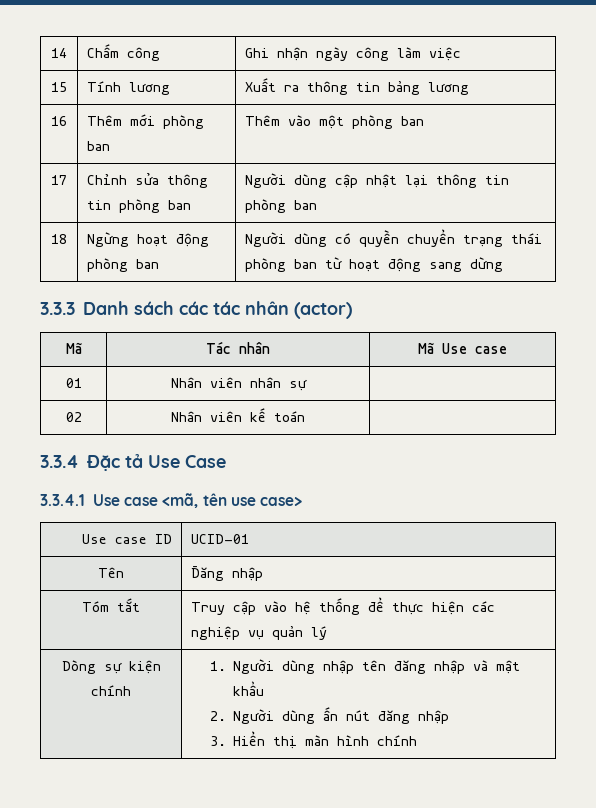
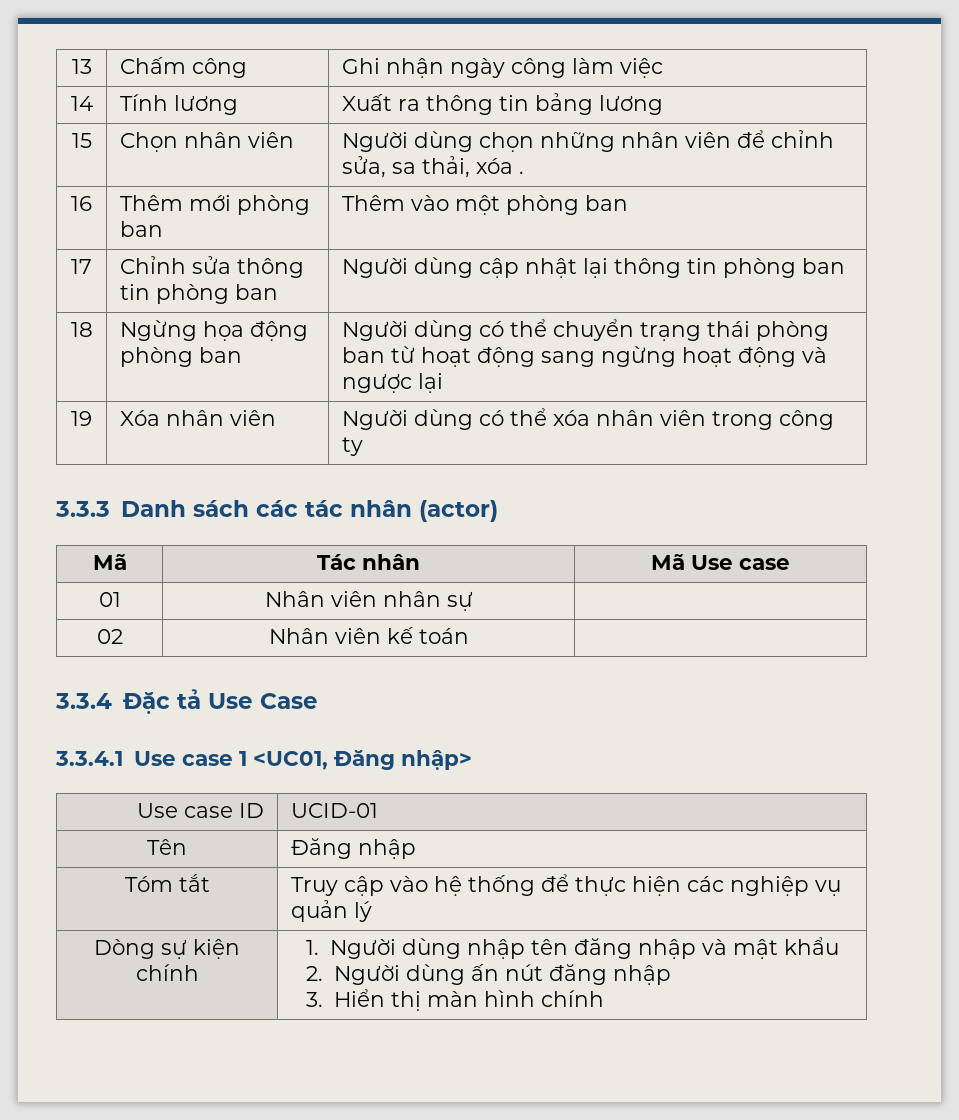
[51,48,67,58] 14 -> [71,59,92,74] 13
[51,82,67,92] 15 -> [70,96,93,111] 14
(470, 88) none -> [71,133,92,148] [119,132,294,152] [341,130,834,152] [341,156,524,178] // 15 | Chọn nhân viên | Người dùng chọn những nhân viên để chỉnh sửa, sa thải, xóa .
[137,234,169,247] hoạt -> [202,321,244,341] họa
[359,230,400,247] quyền -> [509,319,547,337] thể
[470,257,504,272] dừng -> [600,346,827,367] [341,373,443,393] [71,411,92,426] [119,410,276,426] [341,408,834,430] [341,437,363,456] ngừng hoạt động và ngược lại // 19 | Xóa nhân viên | Người dùng có thể xóa nhân viên trong công ty
[162,493,302,508] <mã, tên use case> -> [238,750,472,770] 1 <UC01, Đăng nhập>

